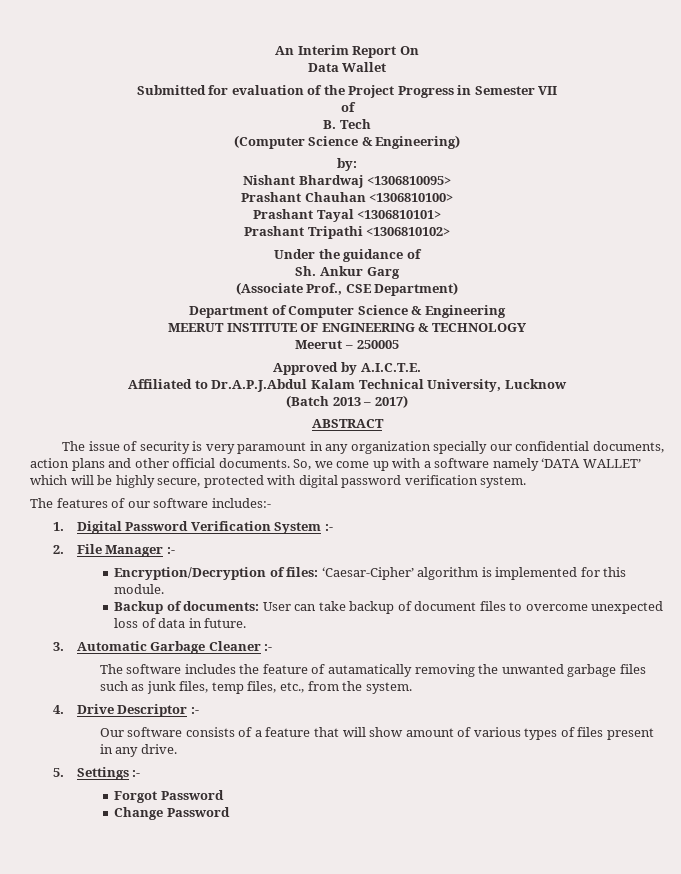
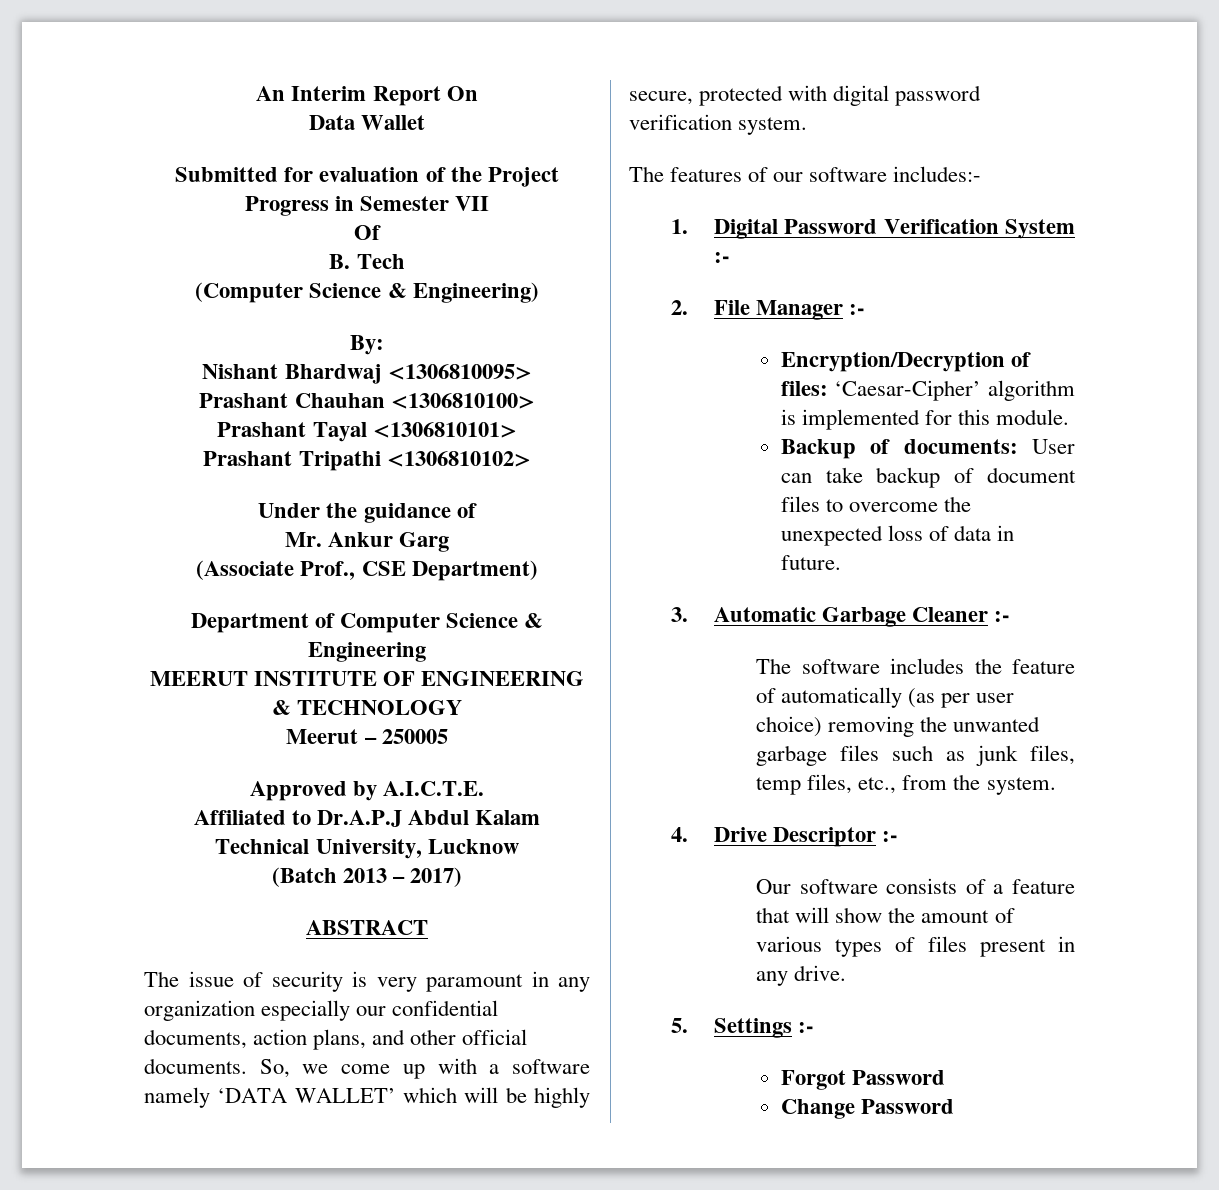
[340,102,356,112] of -> [354,225,381,240] Of
[337,158,357,171] by: -> [350,335,384,355] By:
[295,266,317,276] Sh. -> [284,532,322,547] Mr.
[211,379,308,392] Dr.A.P.J.Abdul -> [317,810,470,827] Dr.A.P.J Abdul
[433,441,488,454] specially -> [261,1000,351,1021] especially
[71,458,105,471] plans -> [313,1029,367,1050] plans,
(588, 607) none -> [944,496,972,512] the
[327,664,412,677] autamatically -> [781,687,1015,708] [756,716,823,737] automatically (as per user choice)
(404, 732) none -> [888,907,916,923] the

